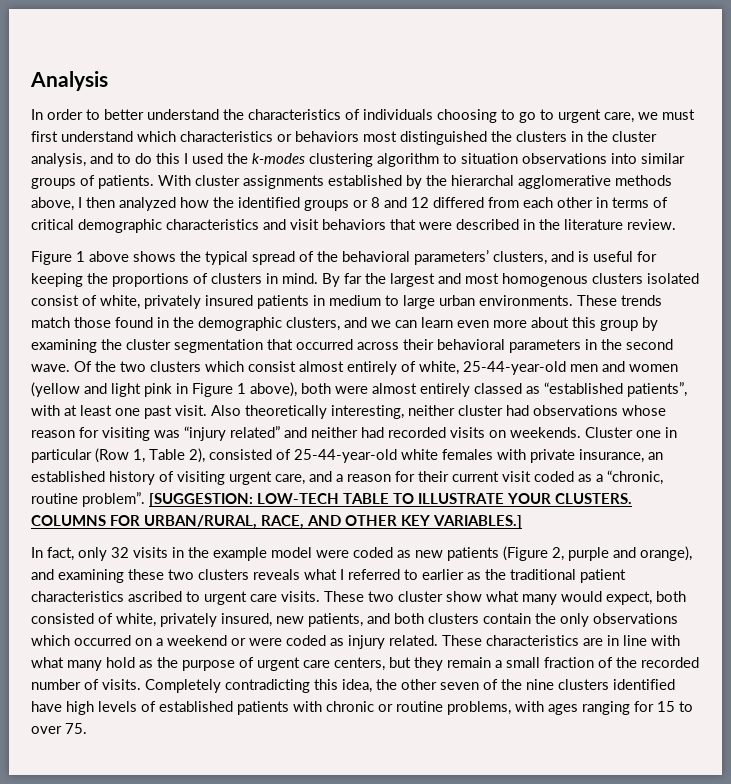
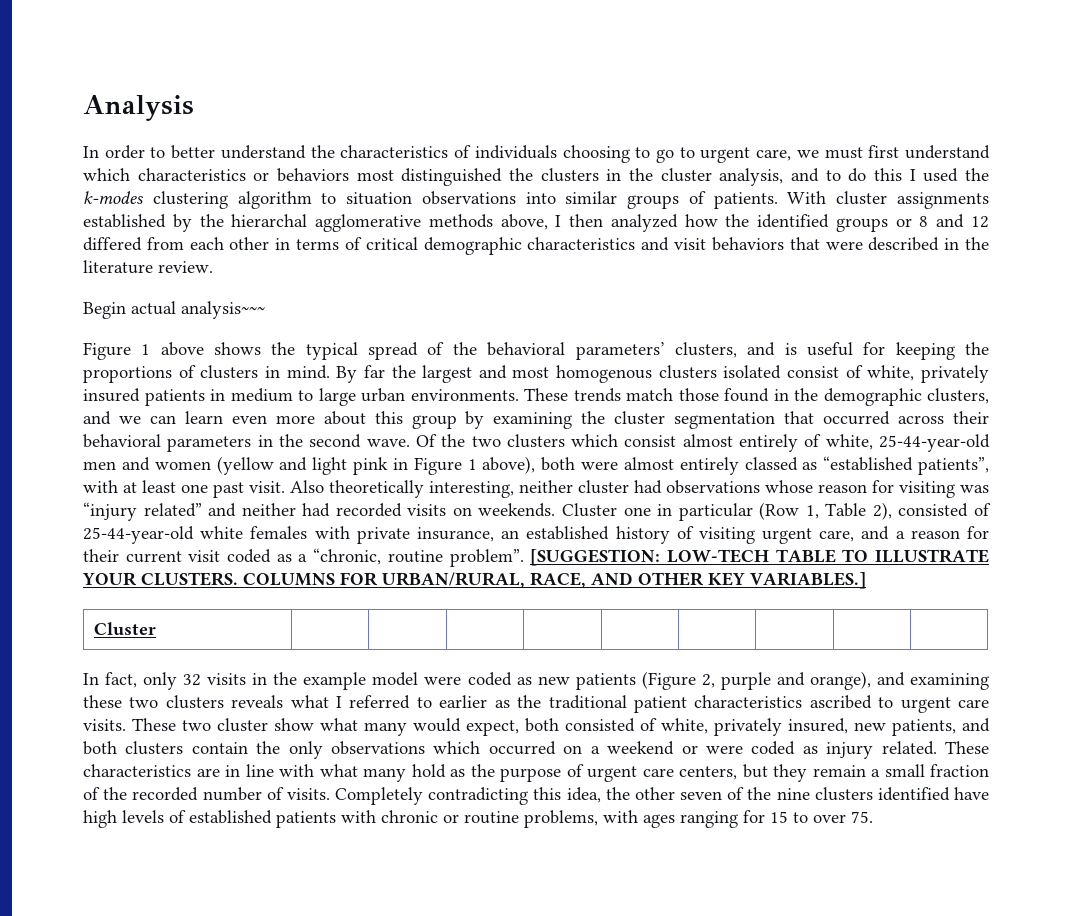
(676, 224) none -> [83,301,265,319] // Begin actual analysis~~~
(522, 522) none -> [94,622,157,636] // Cluster | | | | | | | | |

